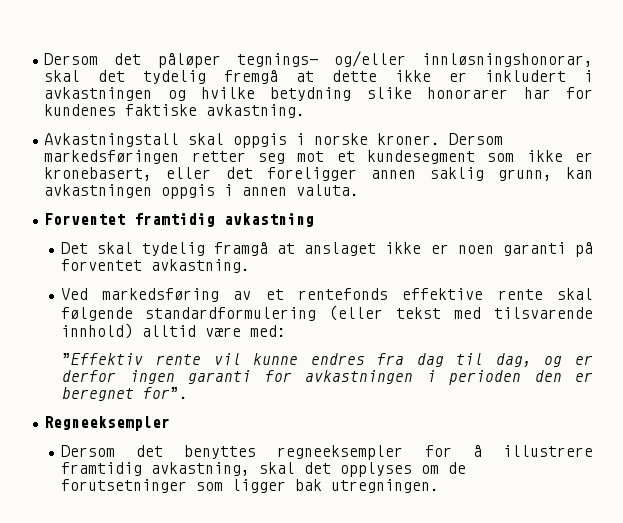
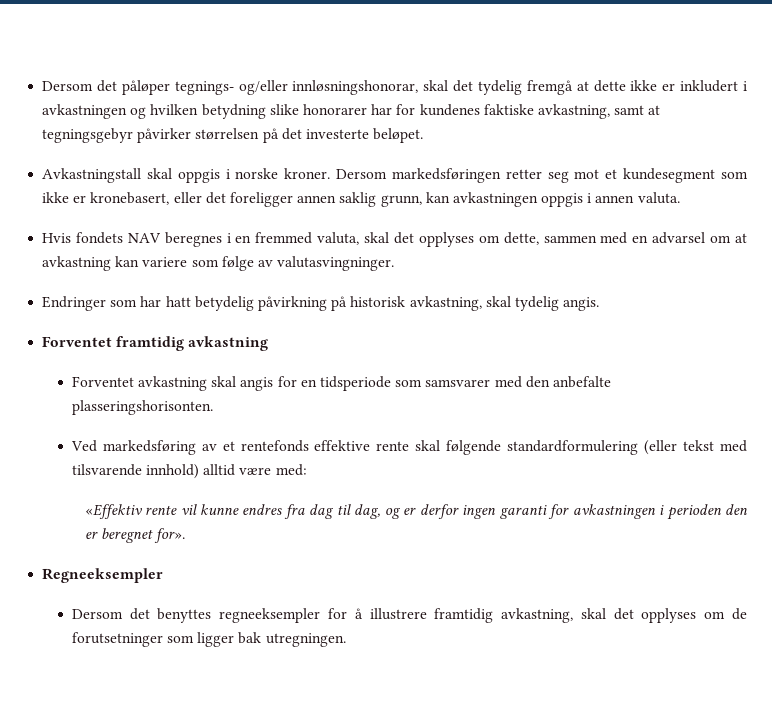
[201,87,256,99] hvilke -> [150,104,199,115] hvilken
[206,104,306,118] avkastning. -> [537,104,661,119] [42,128,424,143] avkastning, samt at tegningsgebyr påvirker størrelsen på det investerte beløpet.
[44,213,315,227] [60,242,593,257] [60,259,250,273] Forventet framtidig avkastning // Det skal tydelig framgå at anslaget ikke er noen garanti på forventet avkastning. -> [42,232,747,247] [42,256,395,271] [42,296,600,311] [42,336,269,351] [71,376,611,391] [71,400,213,415] Hvis fondets NAV beregnes i en fremmed valuta, skal det opplyses om dette, sammen med en advarsel om at avkastning kan variere som følge av valutasvingninger. // Endringer som har hatt betydelig påvirkning på historisk avkastning, skal tydelig angis. // Forventet framtidig avkastning // Forventet avkastning skal angis for en tidsperiode som samsvarer med den anbefalte plasseringshorisonten.
[62,353,144,365] ”Effektiv -> [84,504,143,519] «Effektiv
[143,387,189,399] for”. -> [153,528,185,543] for».

